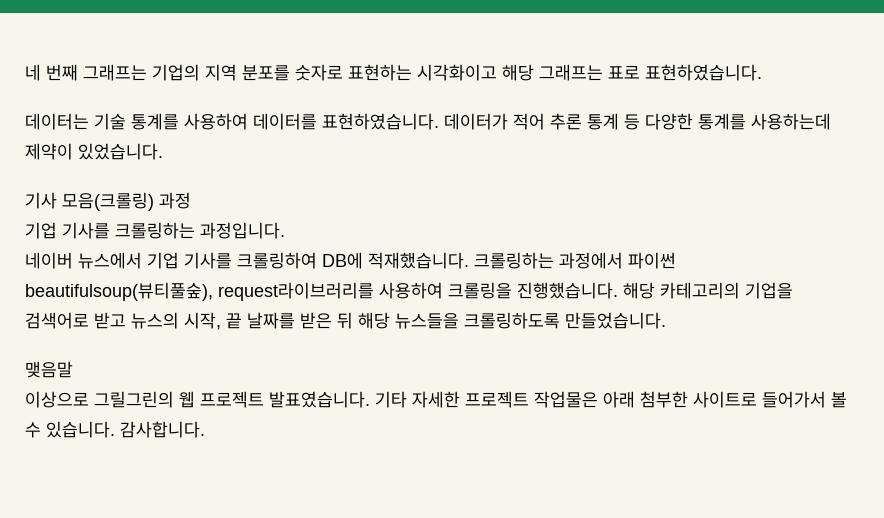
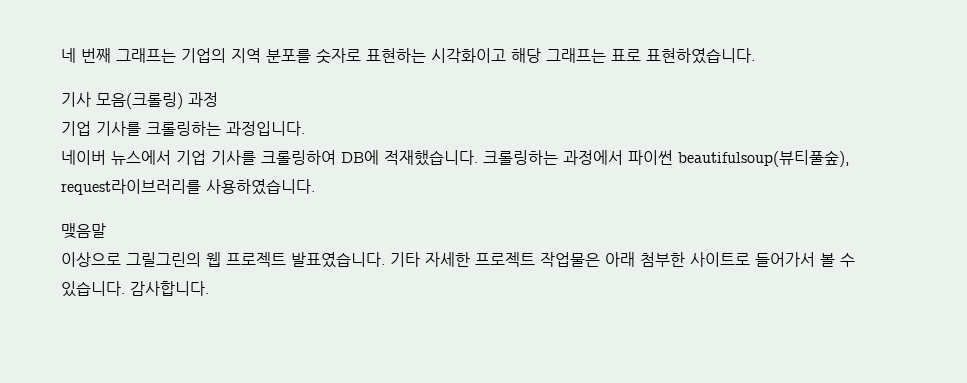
[25,113,831,130] [25,143,163,160] // 데이터는 기술 통계를 사용하여 데이터를 표현하였습니다. 데이터가 적어 추론 통계 등 다양한 통계를 사용하는데 제약이 있었습니다. -> (755, 56) none
[379,282,793,299] [25,312,666,330] 사용하여 크롤링을 진행했습니다. 해당 카테고리의 기업을 검색어로 받고 뉴스의 시작, 끝 날짜를 받은 뒤 해당 뉴스들을 크롤링하도록 만들었습니다. -> [206,179,315,195] 사용하였습니다.

